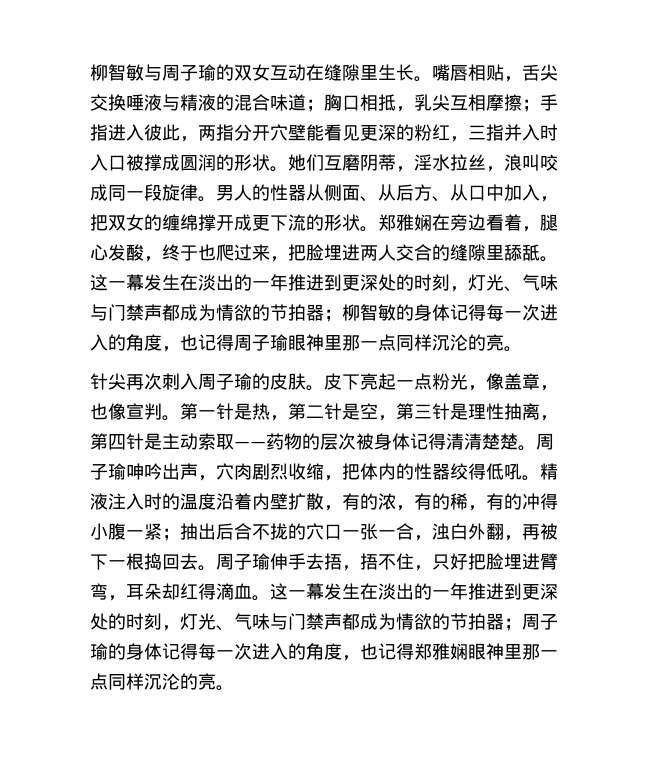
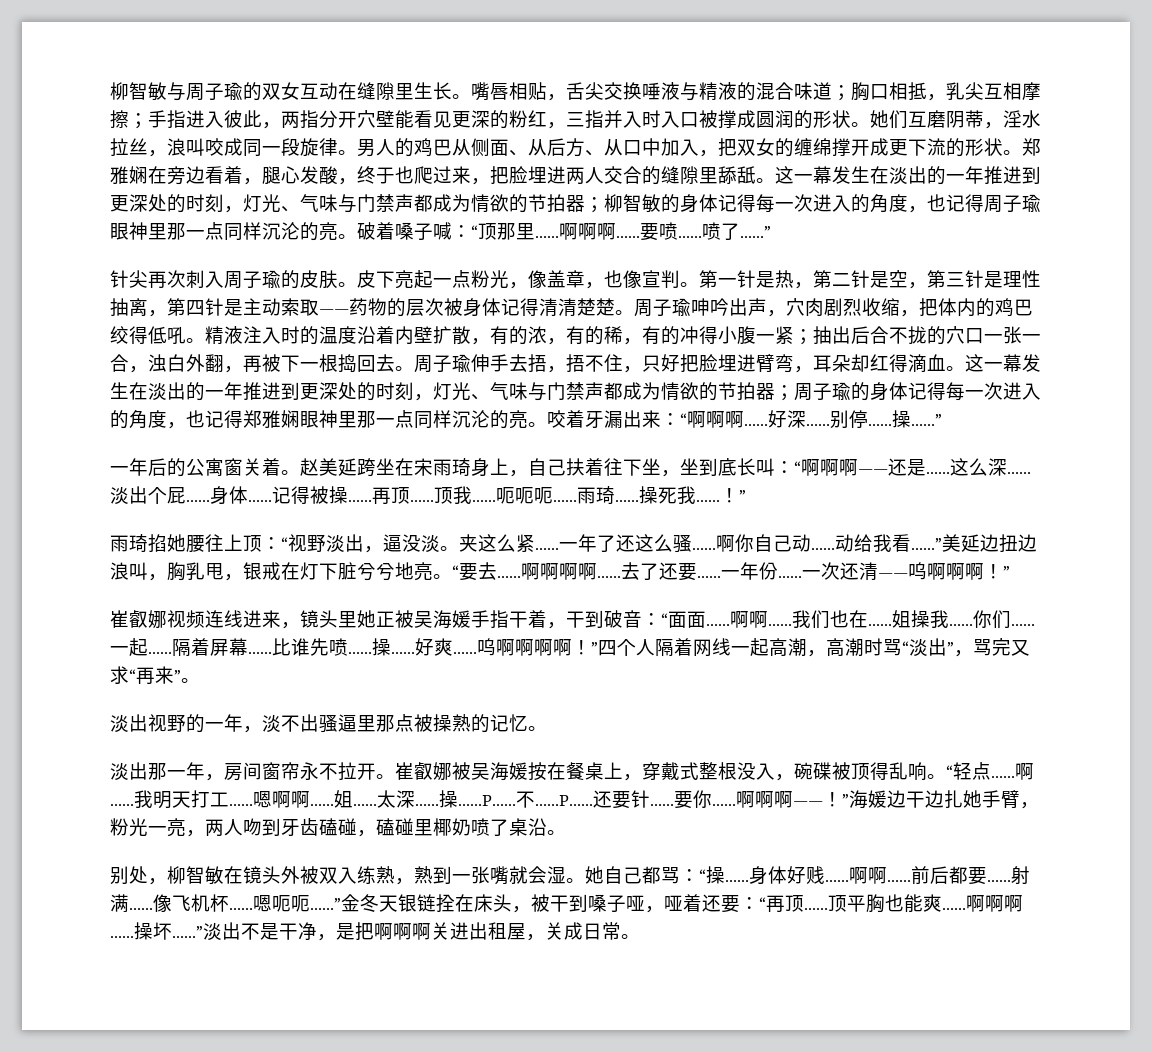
[270,184,306,201] 性器 -> [414,138,452,157] 鸡巴
(522, 349) none -> [357,222,771,241] 破着嗓子喊：“顶那里……啊啊啊……要喷……喷了……”
[414,463,450,480] 性器 -> [995,298,1033,317] 鸡巴
(234, 688) none -> [547,410,942,429] [110,458,1031,477] [110,486,746,505] [110,534,1037,553] [110,562,1010,581] [110,610,1035,629] [110,638,1030,657] [110,666,200,685] [110,714,547,733] [110,762,1034,781] [110,790,1039,809] [110,818,566,837] [110,866,1030,885] [110,894,1023,913] [110,922,640,941] 咬着牙漏出来：“啊啊啊……好深……别停……操……” // 一年后的公寓窗关着。赵美延跨坐在宋雨琦身上，自己扶着往下坐，坐到底长叫：“啊啊啊——还是……这么深……淡出个屁……身体……记得被操……再顶……顶我……呃呃呃……雨琦……操死我……！” // 雨琦掐她腰往上顶：“视野淡出，逼没淡。夹这么紧……一年了还这么骚……啊你自己动……动给我看……”美延边扭边浪叫，胸乳甩，银戒在灯下脏兮兮地亮。“要去……啊啊啊啊……去了还要……一年份……一次还清——呜啊啊啊！” // 崔叡娜视频连线进来，镜头里她正被吴海媛手指干着，干到破音：“面面……啊啊……我们也在……姐操我……你们……一起……隔着屏幕……比谁先喷……操……好爽……呜啊啊啊啊！”四个人隔着网线一起高潮，高潮时骂“淡出”，骂完又求“再来”。 // 淡出视野的一年，淡不出骚逼里那点被操熟的记忆。 // 淡出那一年，房间窗帘永不拉开。崔叡娜被吴海媛按在餐桌上，穿戴式整根没入，碗碟被顶得乱响。“轻点……啊……我明天打工……嗯啊啊……姐……太深……操……P……不……P……还要针……要你……啊啊啊——！”海媛边干边扎她手臂，粉光一亮，两人吻到牙齿磕碰，磕碰里椰奶喷了桌沿。 // 别处，柳智敏在镜头外被双入练熟，熟到一张嘴就会湿。她自己都骂：“操……身体好贱……啊啊……前后都要……射满……像飞机杯……嗯呃呃……”金冬天银链拴在床头，被干到嗓子哑，哑着还要：“再顶……顶平胸也能爽……啊啊啊……操坏……”淡出不是干净，是把啊啊啊关进出租屋，关成日常。

